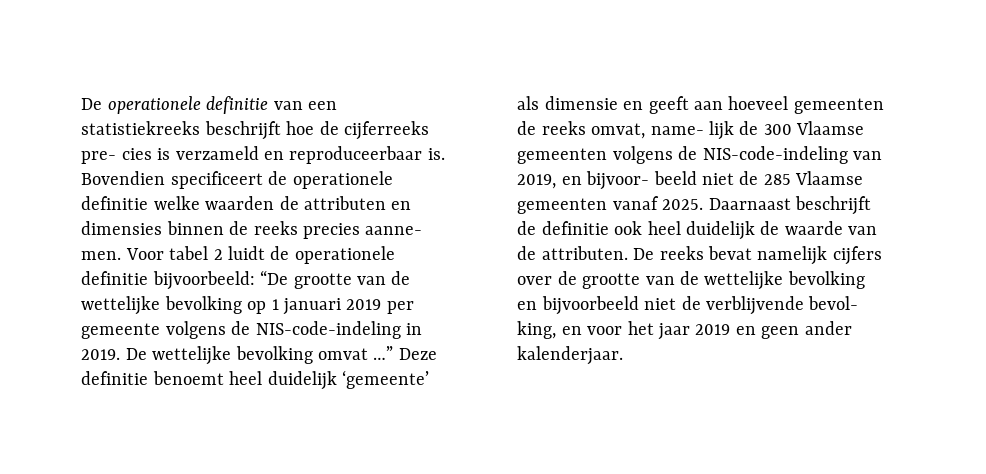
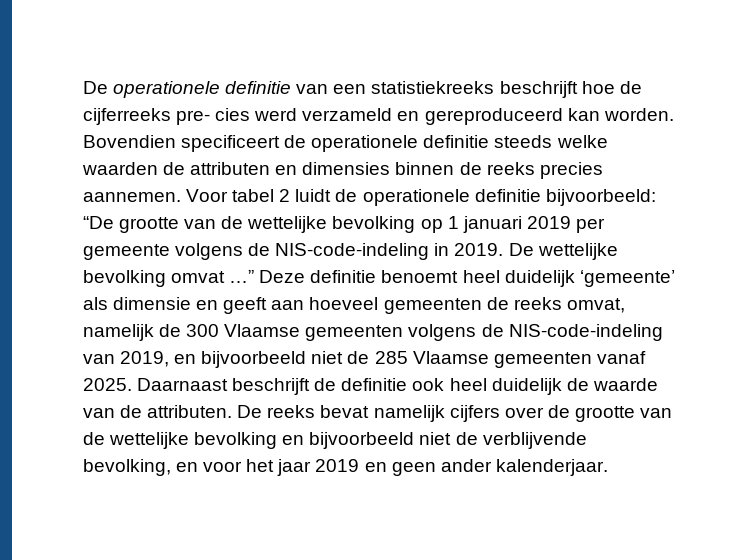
[157,148,171,160] is -> [254,108,298,121] werd
[289,146,445,164] reproduceerbaar is. -> [424,108,674,125] gereproduceerd kan worden.
(149, 203) none -> [494,135,553,148] steeds
[365,226,423,235] [81,251,122,260] aanne‐ men. -> [82,192,181,202] aannemen.
[650,121,734,140] name‐ lijk -> [82,324,154,341] namelijk
[586,171,697,190] bijvoor‐ beeld -> [201,351,307,368] bijvoorbeeld
[808,296,859,310] [517,321,557,339] bevol‐ king, -> [82,459,171,476] bevolking,

